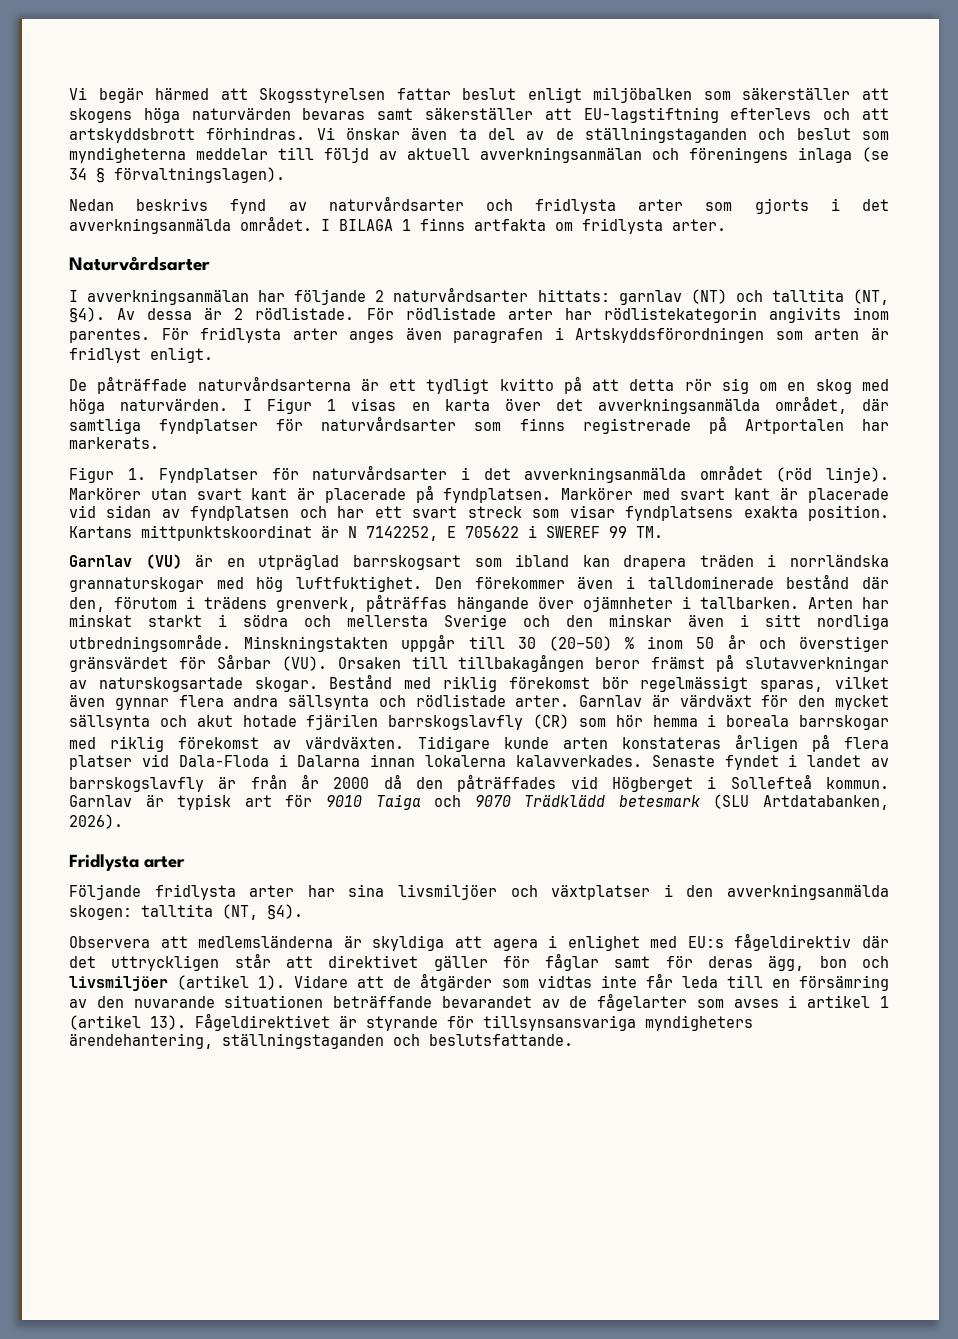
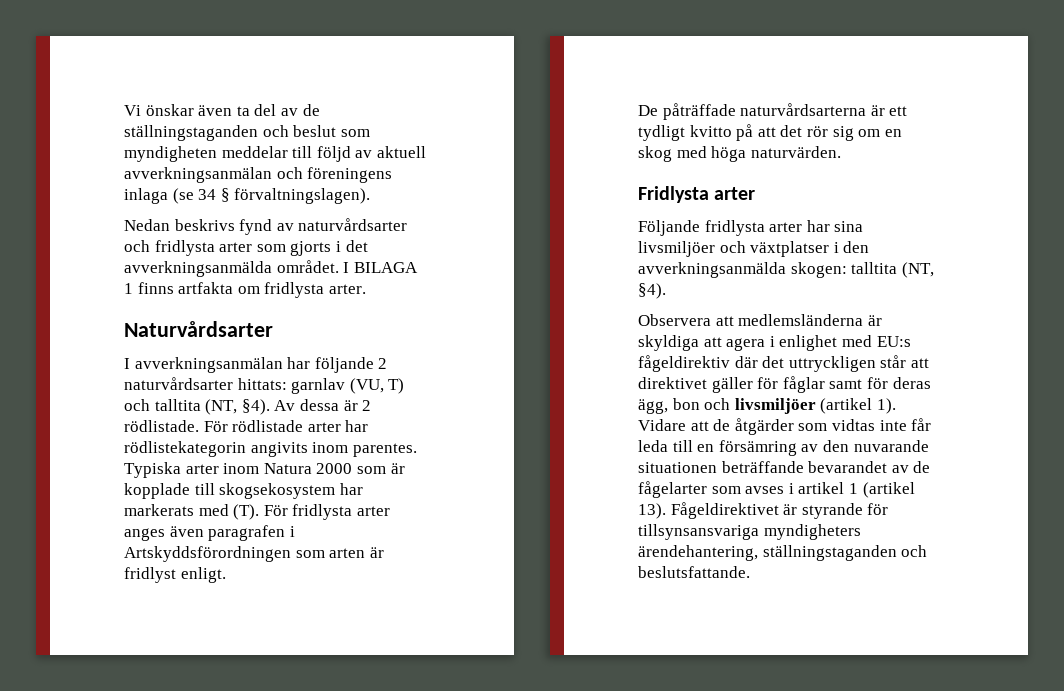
[69,87,889,103] [69,107,889,123] [69,127,335,143] Vi begär härmed att Skogsstyrelsen fattar beslut enligt miljöbalken som säkerställer att skogens höga naturvärden bevaras samt säkerställer att EU-lagstiftning efterlevs och att artskyddsbrott förhindras. Vi -> [124,105,141,116] Vi
[69,147,186,163] myndigheterna -> [124,146,217,162] myndigheten
[690,289,727,304] (NT) -> [349,378,405,394] (VU, T)
(150, 335) none -> [124,462,405,478] [124,483,363,499] [124,504,260,520] Typiska arter inom Natura 2000 som är kopplade till skogsekosystem har markerats med (T).
[629,379,675,391] detta -> [780,125,803,137] det
[243,396,889,414] [69,416,889,434] [69,437,159,449] [69,465,890,483] [69,485,889,503] [69,505,889,521] [69,525,663,541] [69,554,890,570] [69,574,890,592] [69,594,890,612] [69,614,889,630] [69,634,889,652] [69,654,889,672] [69,674,889,692] [69,694,889,710] [69,714,890,730] [69,734,889,752] [69,754,890,770] [69,774,890,792] [69,794,890,810] [69,814,123,829] I Figur 1 visas en karta över det avverkningsanmälda området, där samtliga fyndplatser för naturvårdsarter som finns registrerade på Artportalen har markerats. // Figur 1. Fyndplatser för naturvårdsarter i det avverkningsanmälda området (röd linje). Markörer utan svart kant är placerade på fyndplatsen. Markörer med svart kant är placerade vid sidan av fyndplatsen och har ett svart streck som visar fyndplatsens exakta position. Kartans mittpunktskoordinat är N 7142252, E 705622 i SWEREF 99 TM. // Garnlav (VU) är en utpräglad barrskogsart som ibland kan drapera träden i norrländska grannaturskogar med hög luftfuktighet. Den förekommer även i talldominerade bestånd där den, förutom i trädens grenverk, påträffas hängande över ojämnheter i tallbarken. Arten har minskat starkt i södra och mellersta Sverige och den minskar även i sitt nordliga utbredningsområde. Minskningstakten uppgår till 30 (20–50) % inom 50 år och överstiger gränsvärdet för Sårbar (VU). Orsaken till tillbakagången beror främst på slutavverkningar av naturskogsartade skogar. Bestånd med riklig förekomst bör regelmässigt sparas, vilket även gynnar flera andra sällsynta och rödlistade arter. Garnlav är värdväxt för den mycket sällsynta och akut hotade fjärilen barrskogslavfly (CR) som hör hemma i boreala barrskogar med riklig förekomst av värdväxten. Tidigare kunde arten konstateras årligen på flera platser vid Dala-Floda i Dalarna innan lokalerna kalavverkades. Senaste fyndet i landet av barrskogslavfly är från år 2000 då den påträffades vid Högberget i Sollefteå kommun. Garnlav är typisk art för 9010 Taiga och 9070 Trädklädd betesmark (SLU Artdatabanken, 2026). -> (841, 152) none

